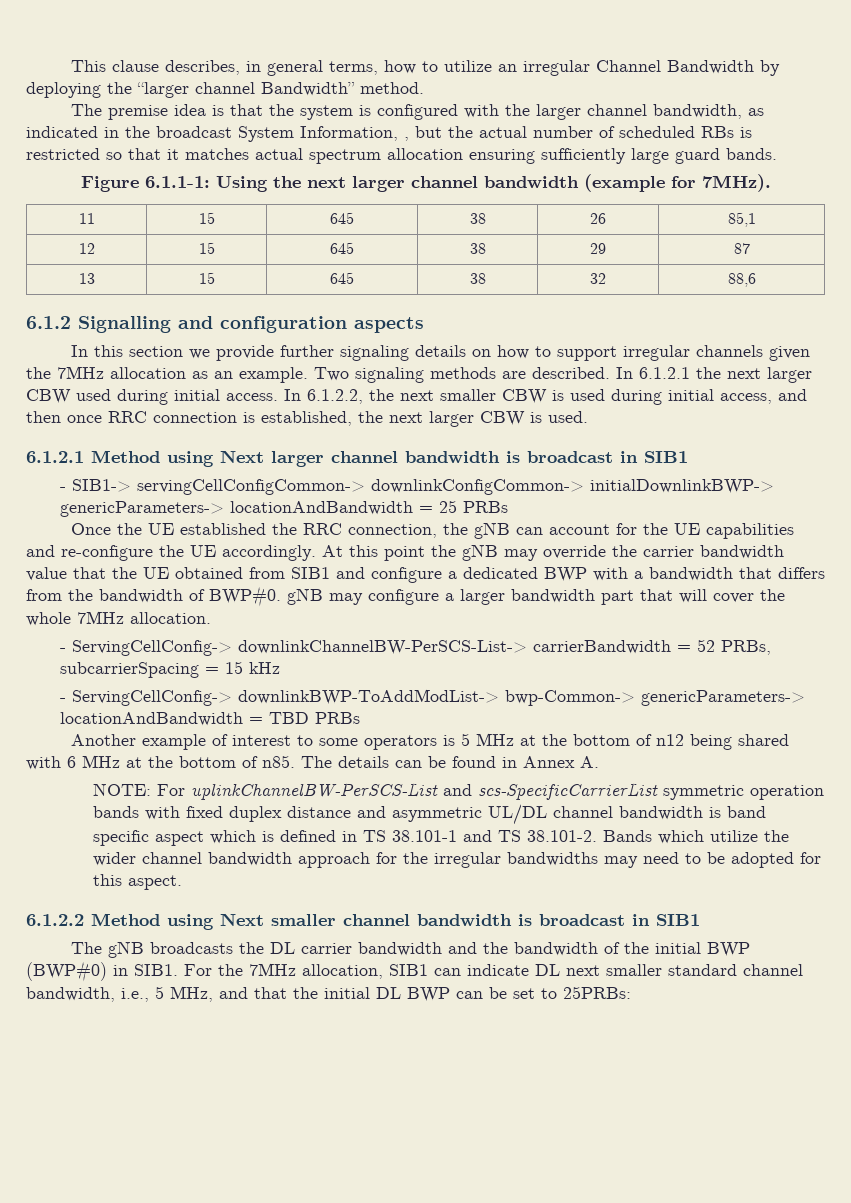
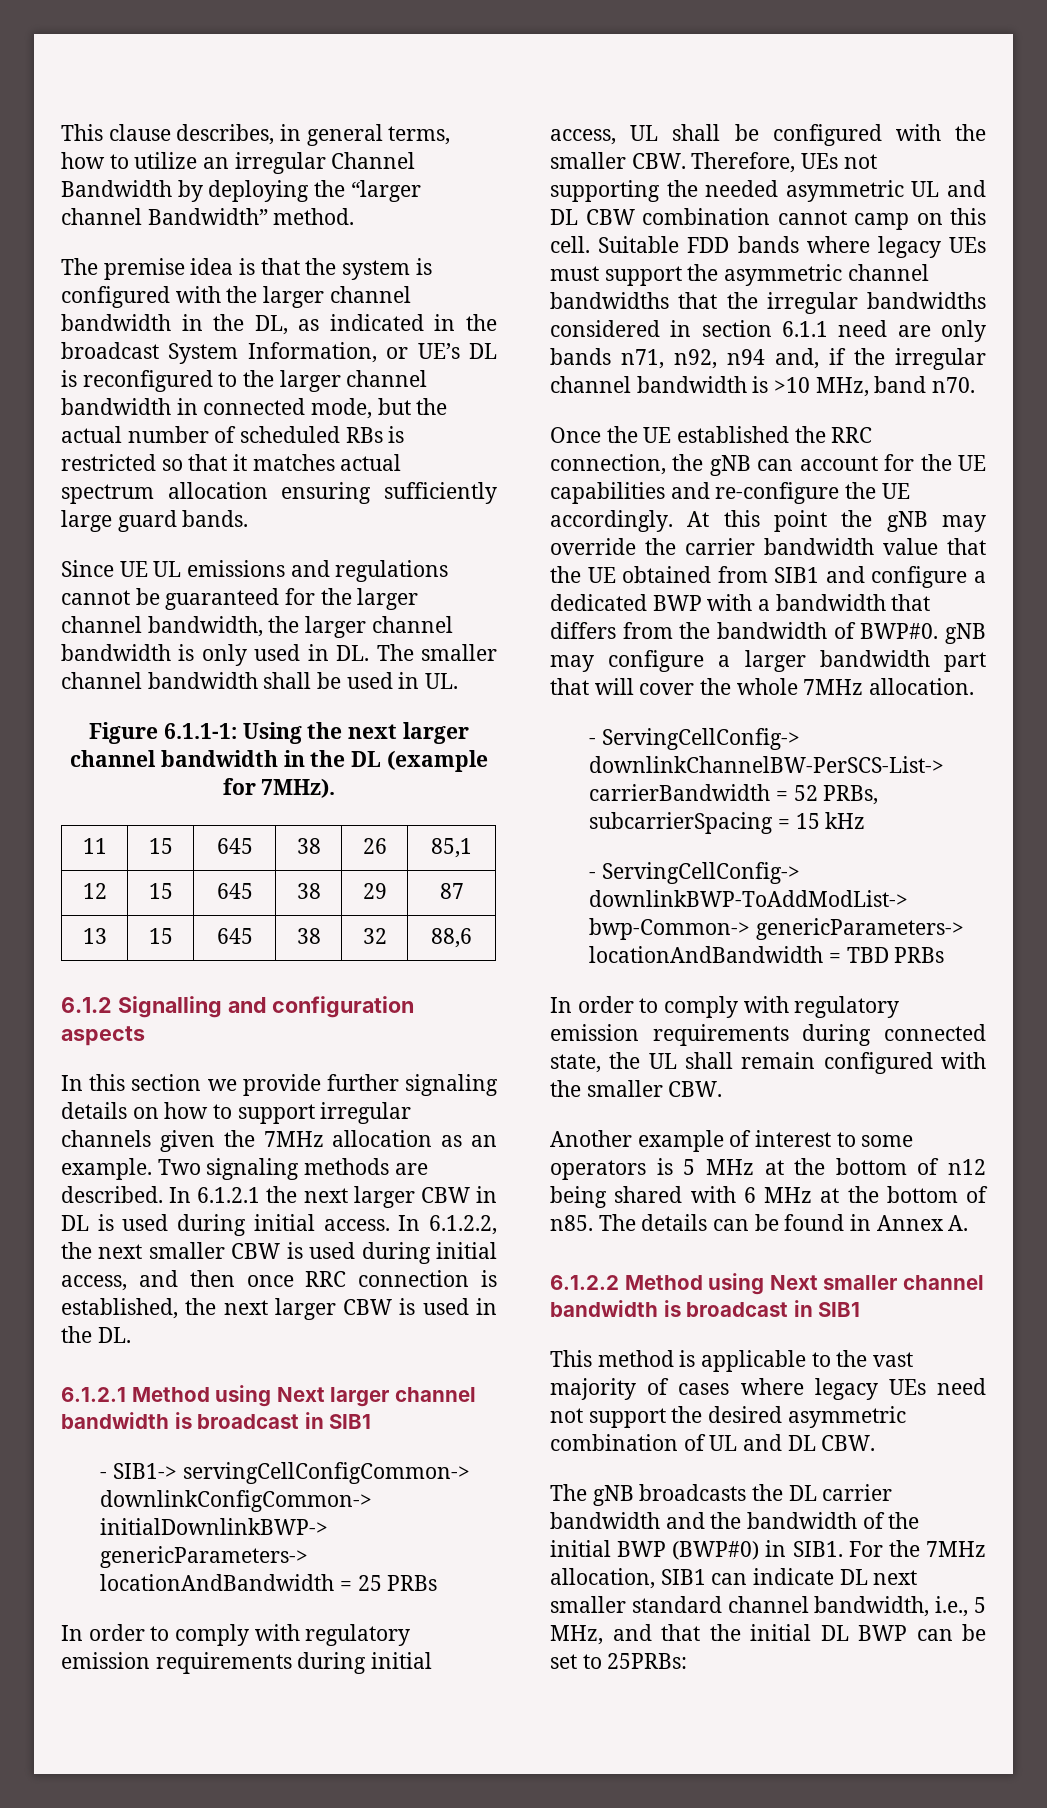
[653,104,743,119] bandwidth, -> [61,314,288,335] bandwidth in the DL,
[404,137,409,141] , -> [386,343,497,359] [61,370,428,392] [61,398,373,419] or UE’s DL is reconfigured to the larger channel bandwidth in connected mode,
(777, 154) none -> [61,560,449,582] [61,588,419,610] [61,616,453,638] [61,644,497,666] [61,672,459,689] // Since UE UL emissions and regulations cannot be guaranteed for the larger channel bandwidth, the larger channel bandwidth is only used in DL. The smaller channel bandwidth shall be used in UL.
(579, 182) none -> [283,750,382,767] in the DL
(71, 396) none -> [476,1186,498,1203] [61,1214,114,1231] in DL is
[548,411,588,423] used. -> [422,1298,497,1315] [61,1326,131,1343] used in the DL.
(508, 507) none -> [61,1624,411,1646] [61,1652,433,1674] [550,124,986,146] [550,152,877,173] [550,180,986,202] [550,208,986,230] [550,236,986,258] [550,264,929,286] [550,292,986,314] [550,320,986,342] [550,348,986,370] [550,376,976,397] // In order to comply with regulatory emission requirements during initial access, UL shall be configured with the smaller CBW. Therefore, UEs not supporting the needed asymmetric UL and DL CBW combination cannot camp on this cell. Suitable FDD bands where legacy UEs must support the asymmetric channel bandwidths that the irregular bandwidths considered in section 6.1.1 need are only bands n71, n92, n94 and, if the irregular channel bandwidth is >10 MHz, band n70.
(360, 718) none -> [550,996,900,1018] [550,1024,986,1046] [550,1052,986,1074] [550,1080,723,1097] // In order to comply with regulatory emission requirements during connected state, the UL shall remain configured with the smaller CBW.
[93,783,825,800] [93,804,767,825] [93,830,790,846] [93,852,822,868] [93,874,183,890] // NOTE: For uplinkChannelBW-PerSCS-List and scs-SpecificCarrierList symmetric operation bands with fixed duplex distance and asymmetric UL/DL channel bandwidth is band specific aspect which is defined in TS 38.101-1 and TS 38.101-2. Bands which utilize the wider channel bandwidth approach for the irregular bandwidths may need to be adopted for this aspect. -> (969, 1223) none
(700, 920) none -> [550,1350,914,1372] [550,1378,986,1400] [550,1406,906,1428] [550,1434,876,1451] // This method is applicable to the vast majority of cases where legacy UEs need not support the desired asymmetric combination of UL and DL CBW.

